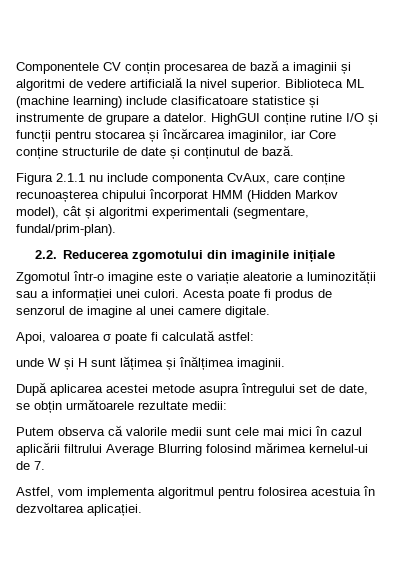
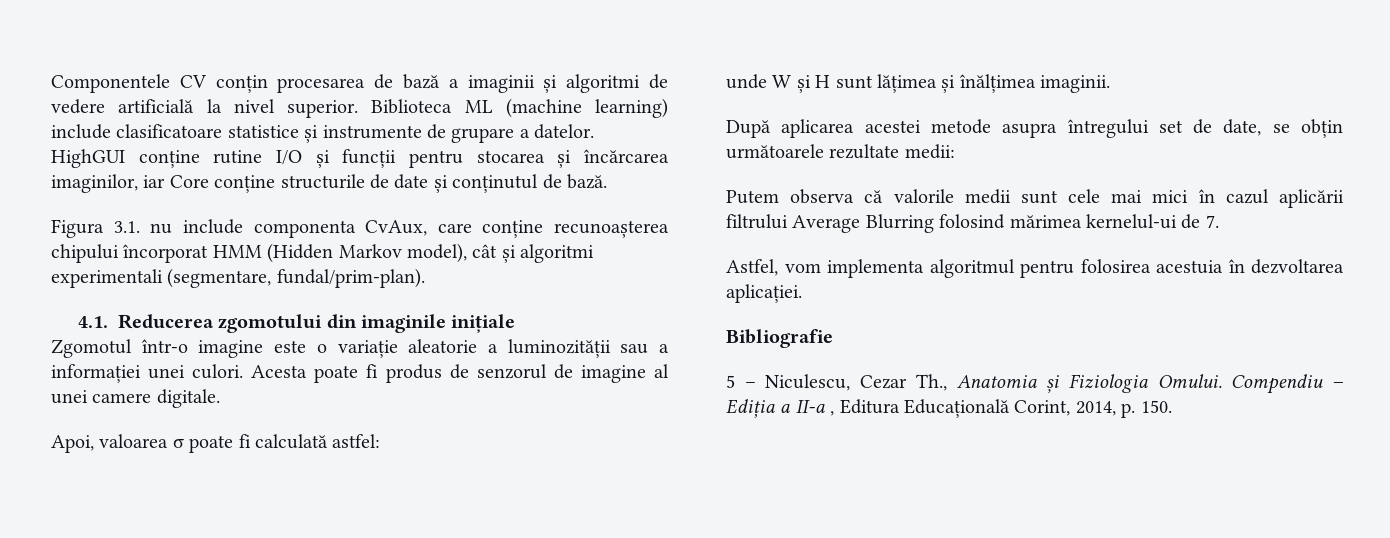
[56,173,85,182] 2.1.1 -> [113,221,140,233] 3.1.
[34,250,57,259] 2.2. -> [77,316,108,328] 4.1.
(142, 510) none -> [726,329,833,348] [726,374,1344,394] [726,399,1172,418] // Bibliografie // 5 – Niculescu, Cezar Th., Anatomia și Fiziologia Omului. Compendiu – Ediția a II-a , Editura Educațională Corint, 2014, p. 150.

